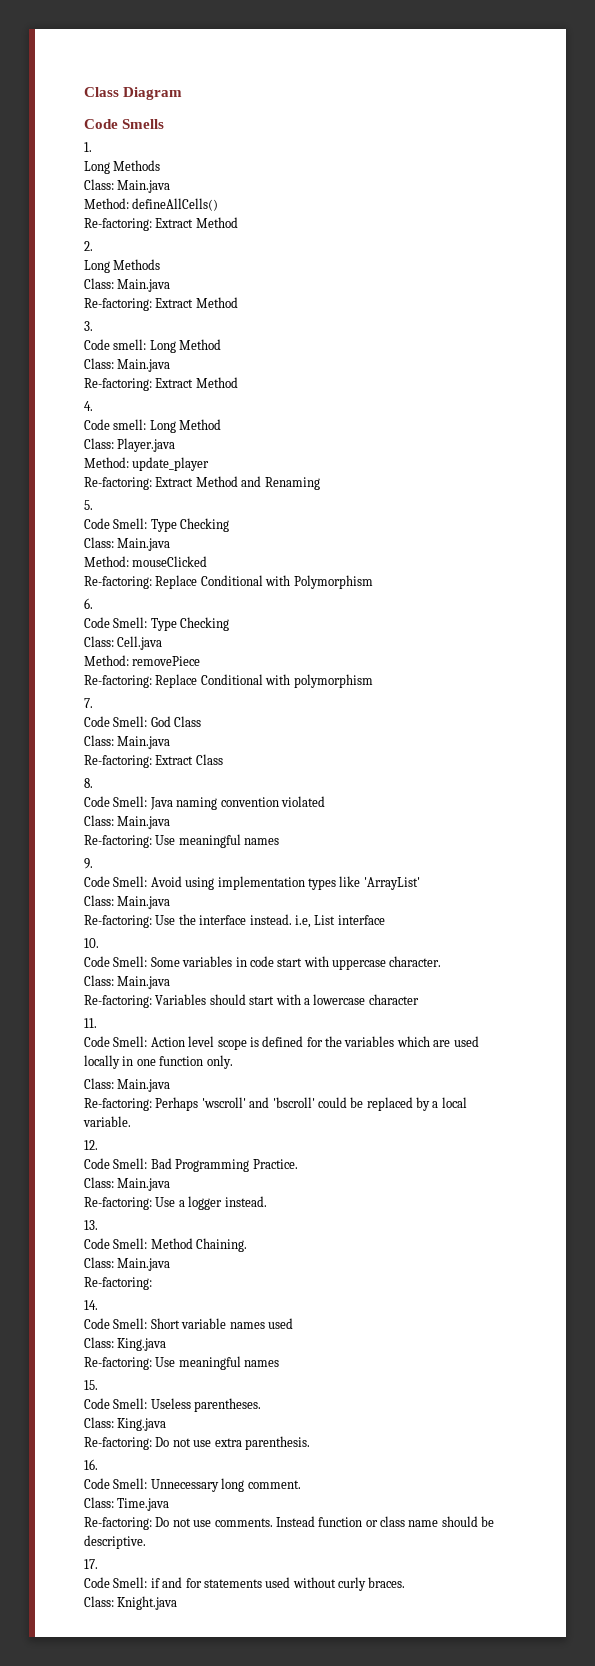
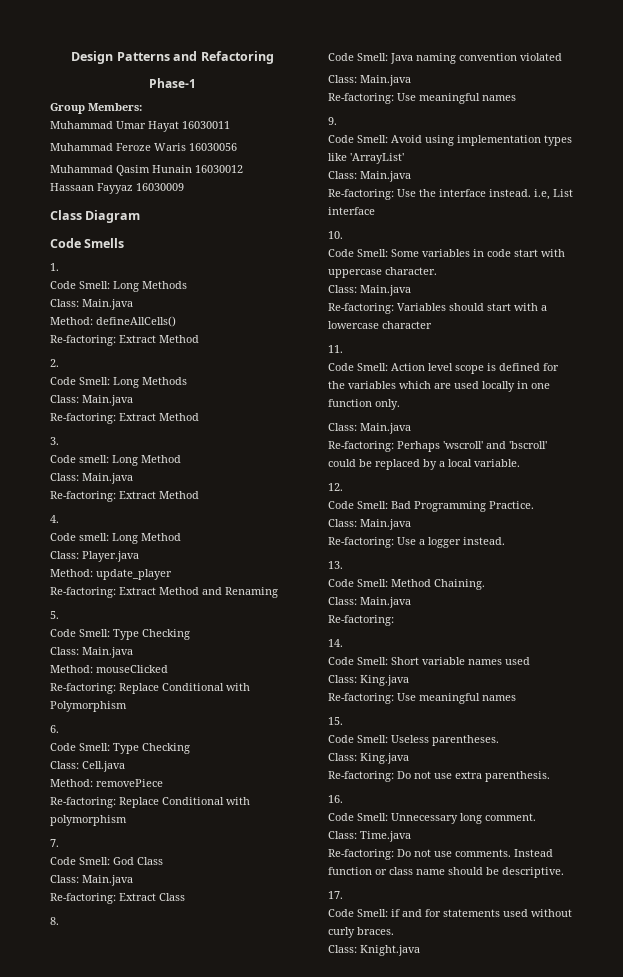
(84, 92) none -> [71,51,274,64] [149,78,196,88] [50,103,142,114] [50,121,230,132] [50,143,237,151] [50,165,243,176] [50,183,184,194] Design Patterns and Refactoring // Phase-1 // Group Members: // Muhammad Umar Hayat 16030011 // Muhammad Feroze Waris 16030056 // Muhammad Qasim Hunain 16030012 // Hassaan Fayyaz 16030009 //
(92, 147) none -> [50,281,110,289] Code Smell:
(93, 246) none -> [50,377,110,385] Code Smell:

